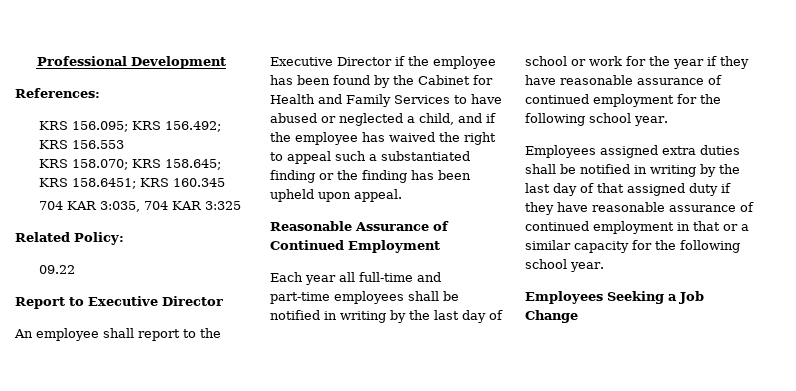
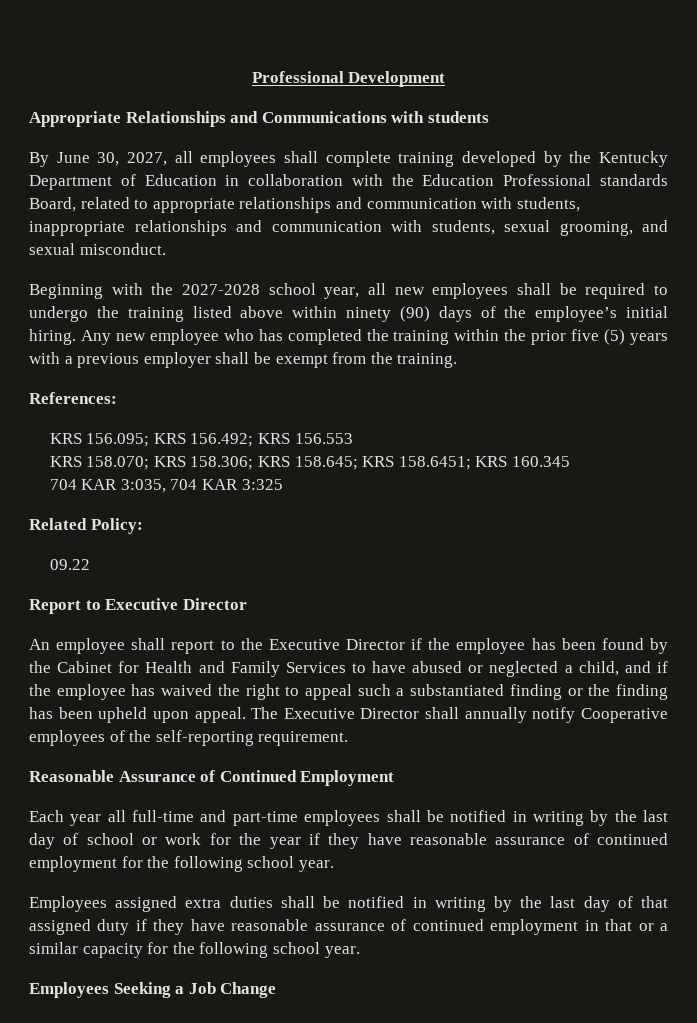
(226, 62) none -> [29,111,489,127] [29,151,668,167] [29,174,668,190] [29,197,580,213] [29,220,668,236] [29,243,166,255] [29,283,668,299] [29,306,668,322] [29,329,669,345] [29,352,458,368] // Appropriate Relationships and Communications with students // By June 30, 2027, all employees shall complete training developed by the Kentucky Department of Education in collaboration with the Education Professional standards Board, related to appropriate relationships and communication with students, inappropriate relationships and communication with students, sexual grooming, and sexual misconduct. // Beginning with the 2027-2028 school year, all new employees shall be required to undergo the training listed above within ninety (90) days of the employee’s initial hiring. Any new employee who has completed the training within the prior five (5) years with a previous employer shall be exempt from the training.
(162, 163) none -> [190,456,290,470] 158.306; KRS
(402, 195) none -> [251,707,668,723] [29,730,349,746] The Executive Director shall annually notify Cooperative employees of the self-reporting requirement.

